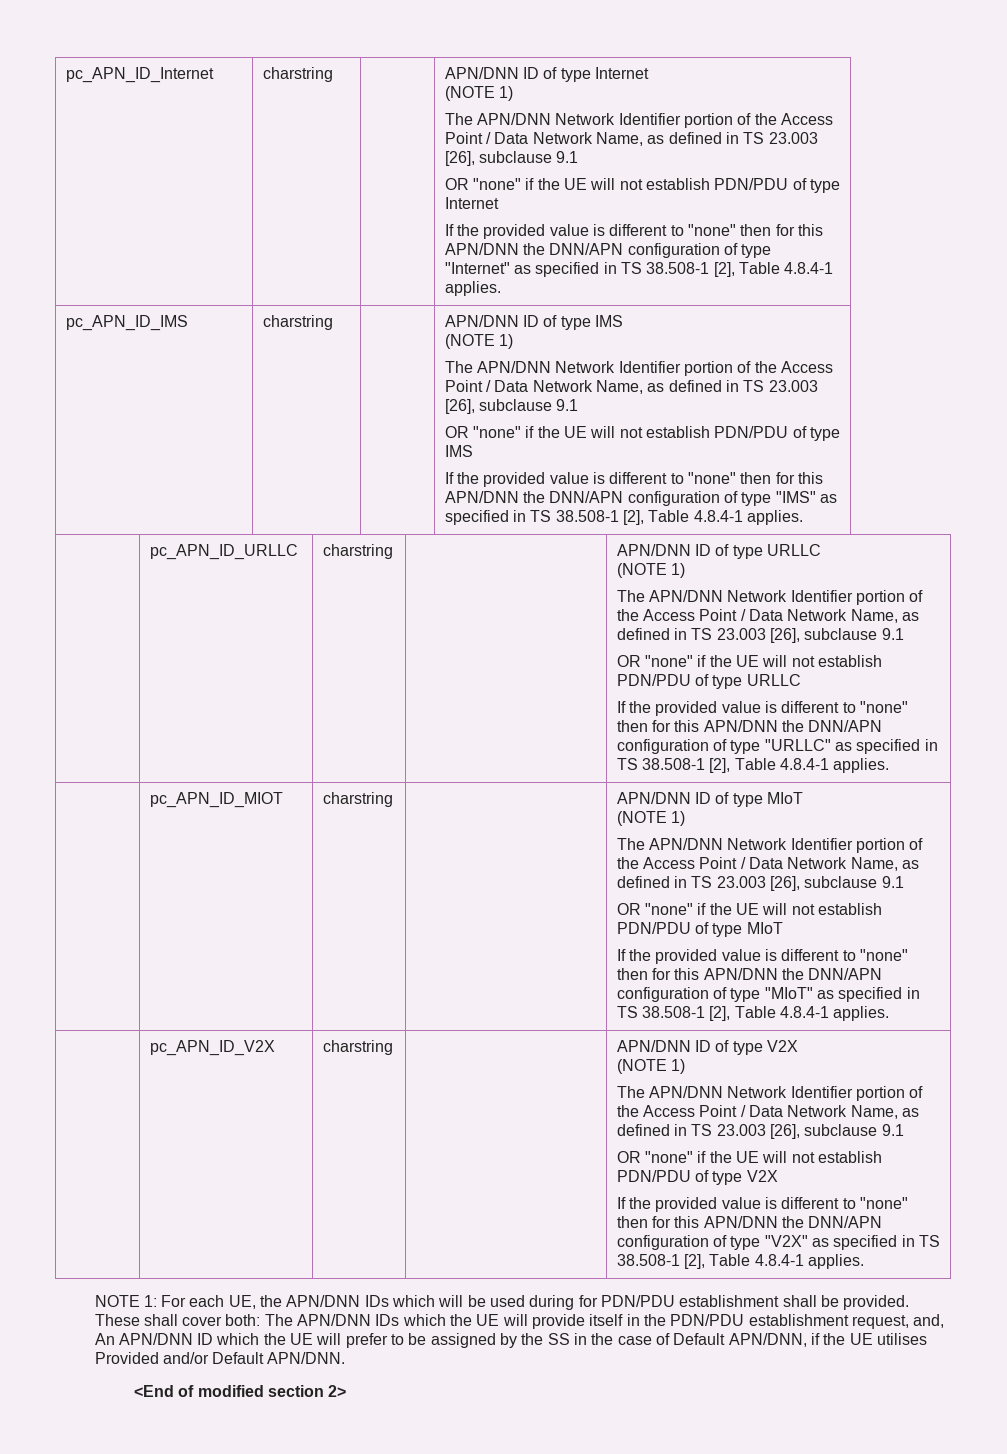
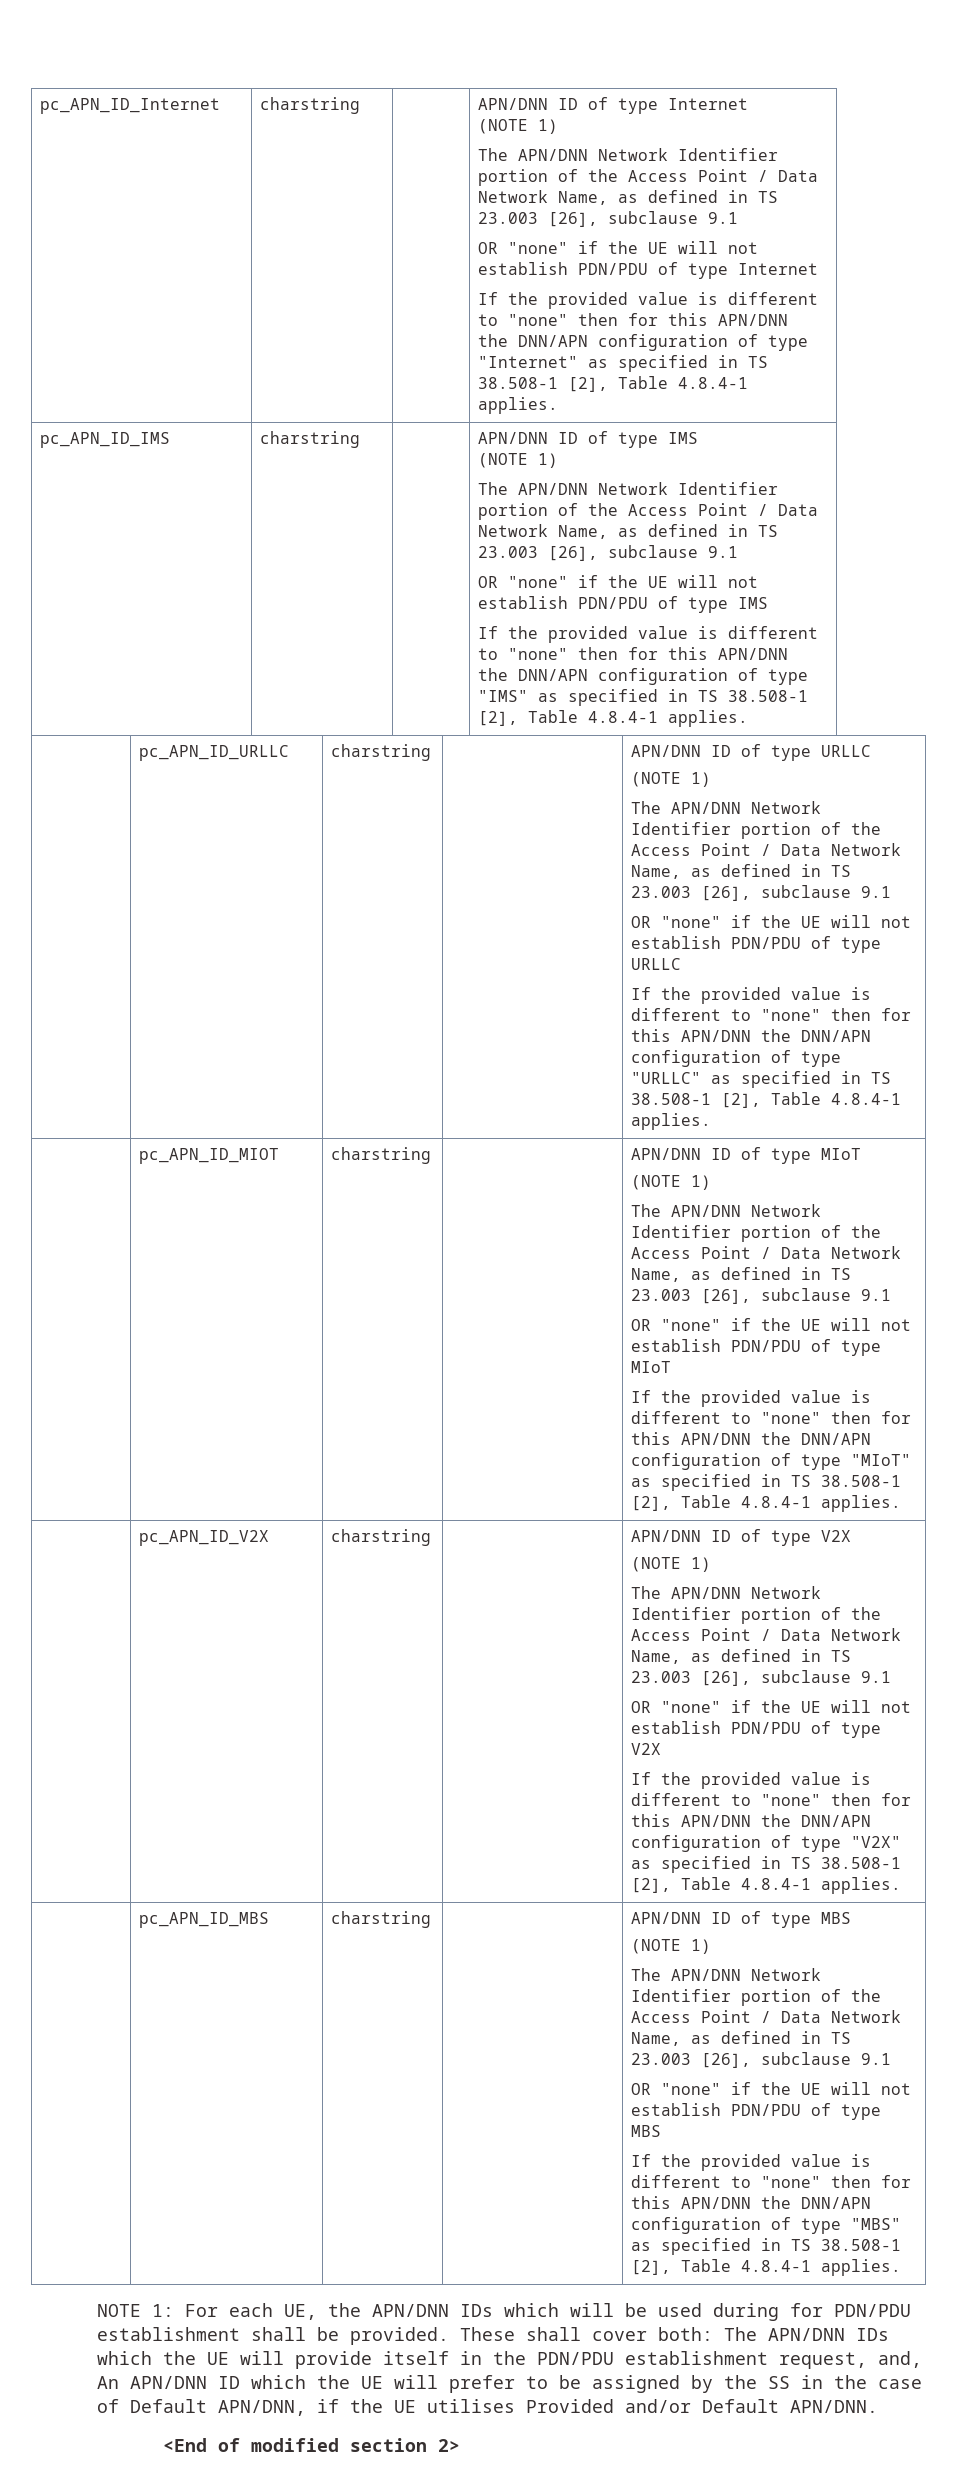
(864, 1261) none -> [139,1912,270,1928] [331,1911,432,1928] [631,1911,852,1928] [631,1939,712,1954] [631,1968,822,1981] [631,1989,882,2006] [631,2010,902,2023] [631,2031,852,2046] [631,2052,892,2068] [631,2082,912,2095] [631,2103,882,2120] [631,2125,662,2137] [631,2154,872,2171] [631,2175,912,2188] [631,2196,872,2209] [631,2217,902,2234] [631,2238,902,2255] [631,2259,902,2276] // | pc_APN_ID_MBS | charstring | | APN/DNN ID of type MBS // (NOTE 1) // The APN/DNN Network Identifier portion of the Access Point / Data Network Name, as defined in TS 23.003 [26], subclause 9.1 // OR "none" if the UE will not establish PDN/PDU of type MBS // If the provided value is different to "none" then for this APN/DNN the DNN/APN configuration of type "MBS" as specified in TS 38.508-1 [2], Table 4.8.4-1 applies.

